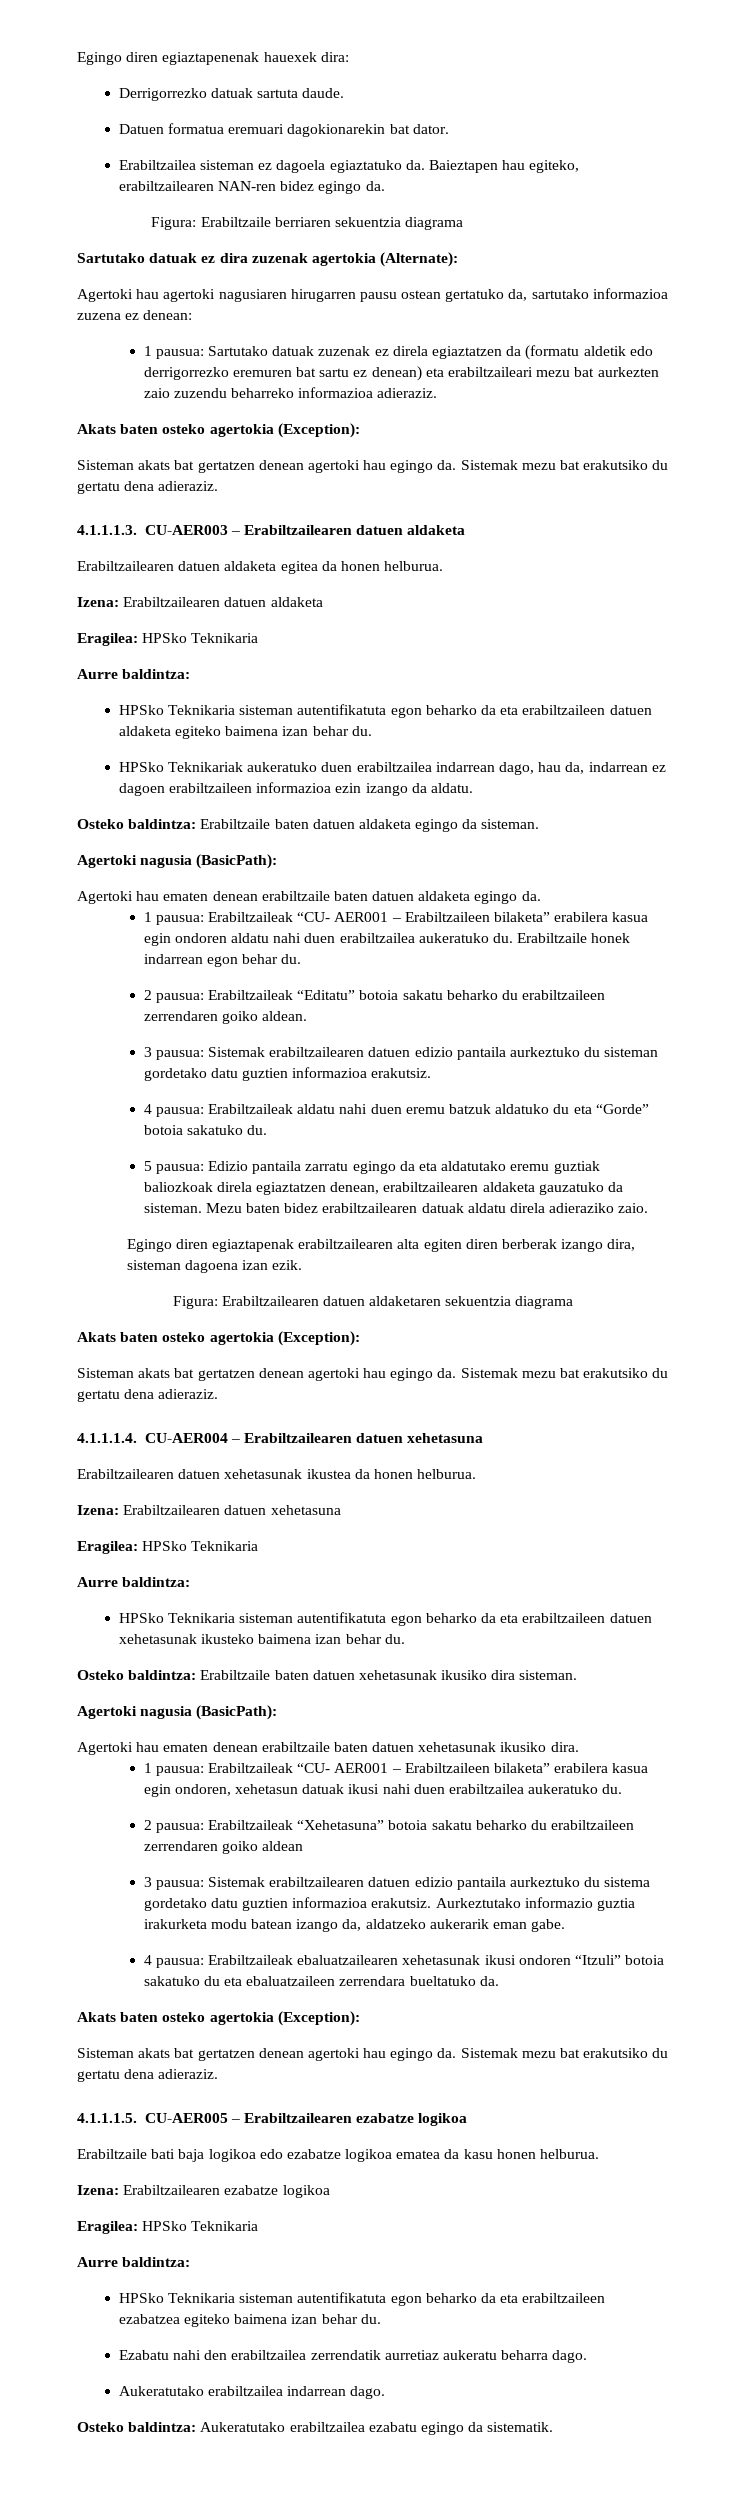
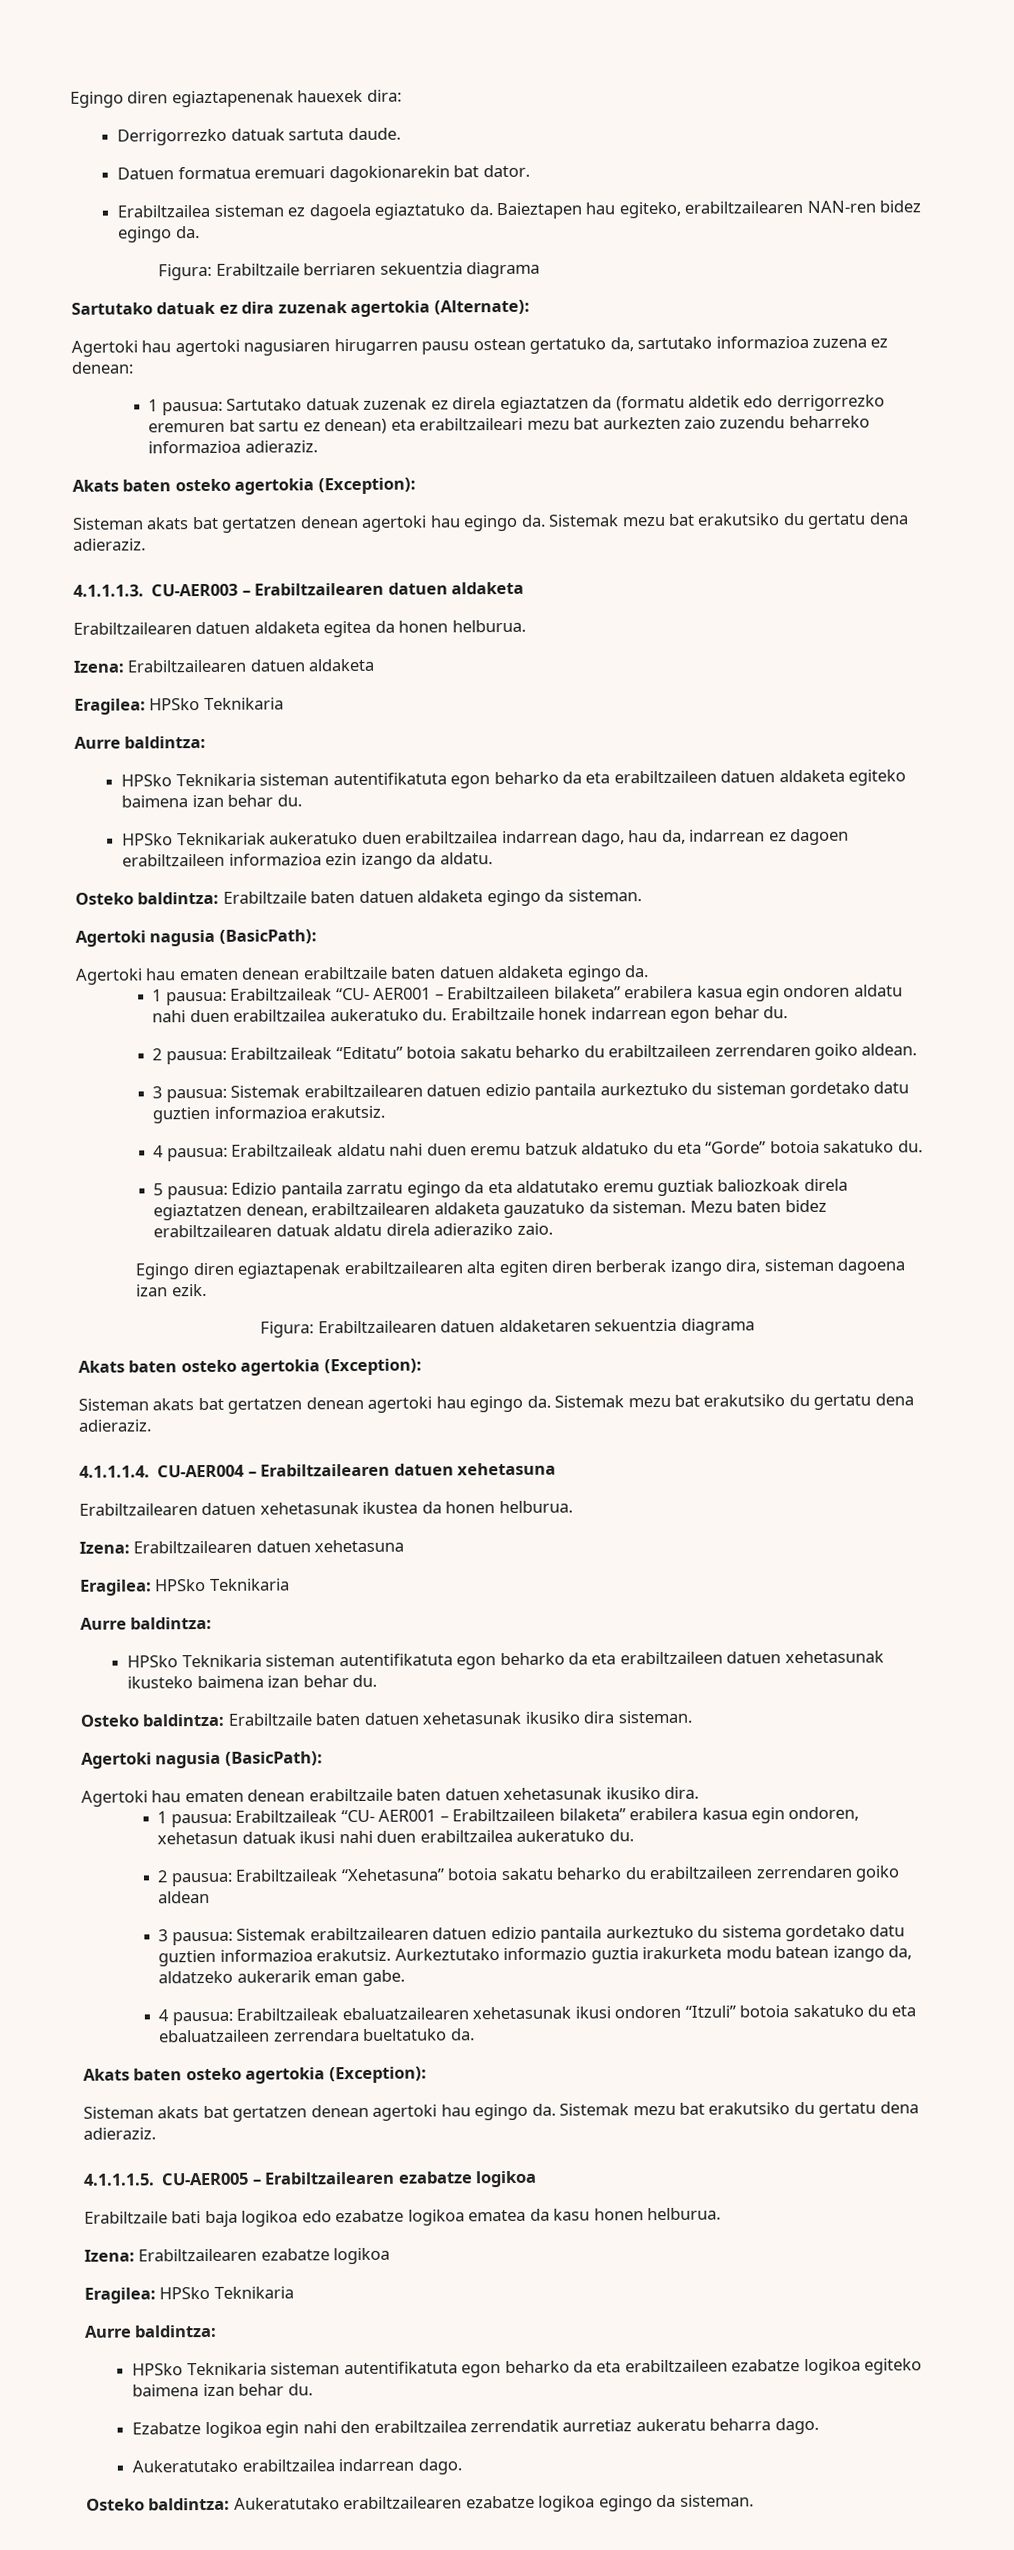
[118,2314,381,2327] [118,2350,169,2360] ezabatzea egiteko baimena izan behar du. // Ezabatu -> [731,2358,923,2376] [132,2383,313,2397] [132,2421,300,2439] ezabatze logikoa egiteko baimena izan behar du. // Ezabatze logikoa egin
[289,2422,554,2435] erabiltzailea ezabatu egingo da sistematik. -> [343,2494,754,2512] erabiltzailearen ezabatze logikoa egingo da sisteman.

